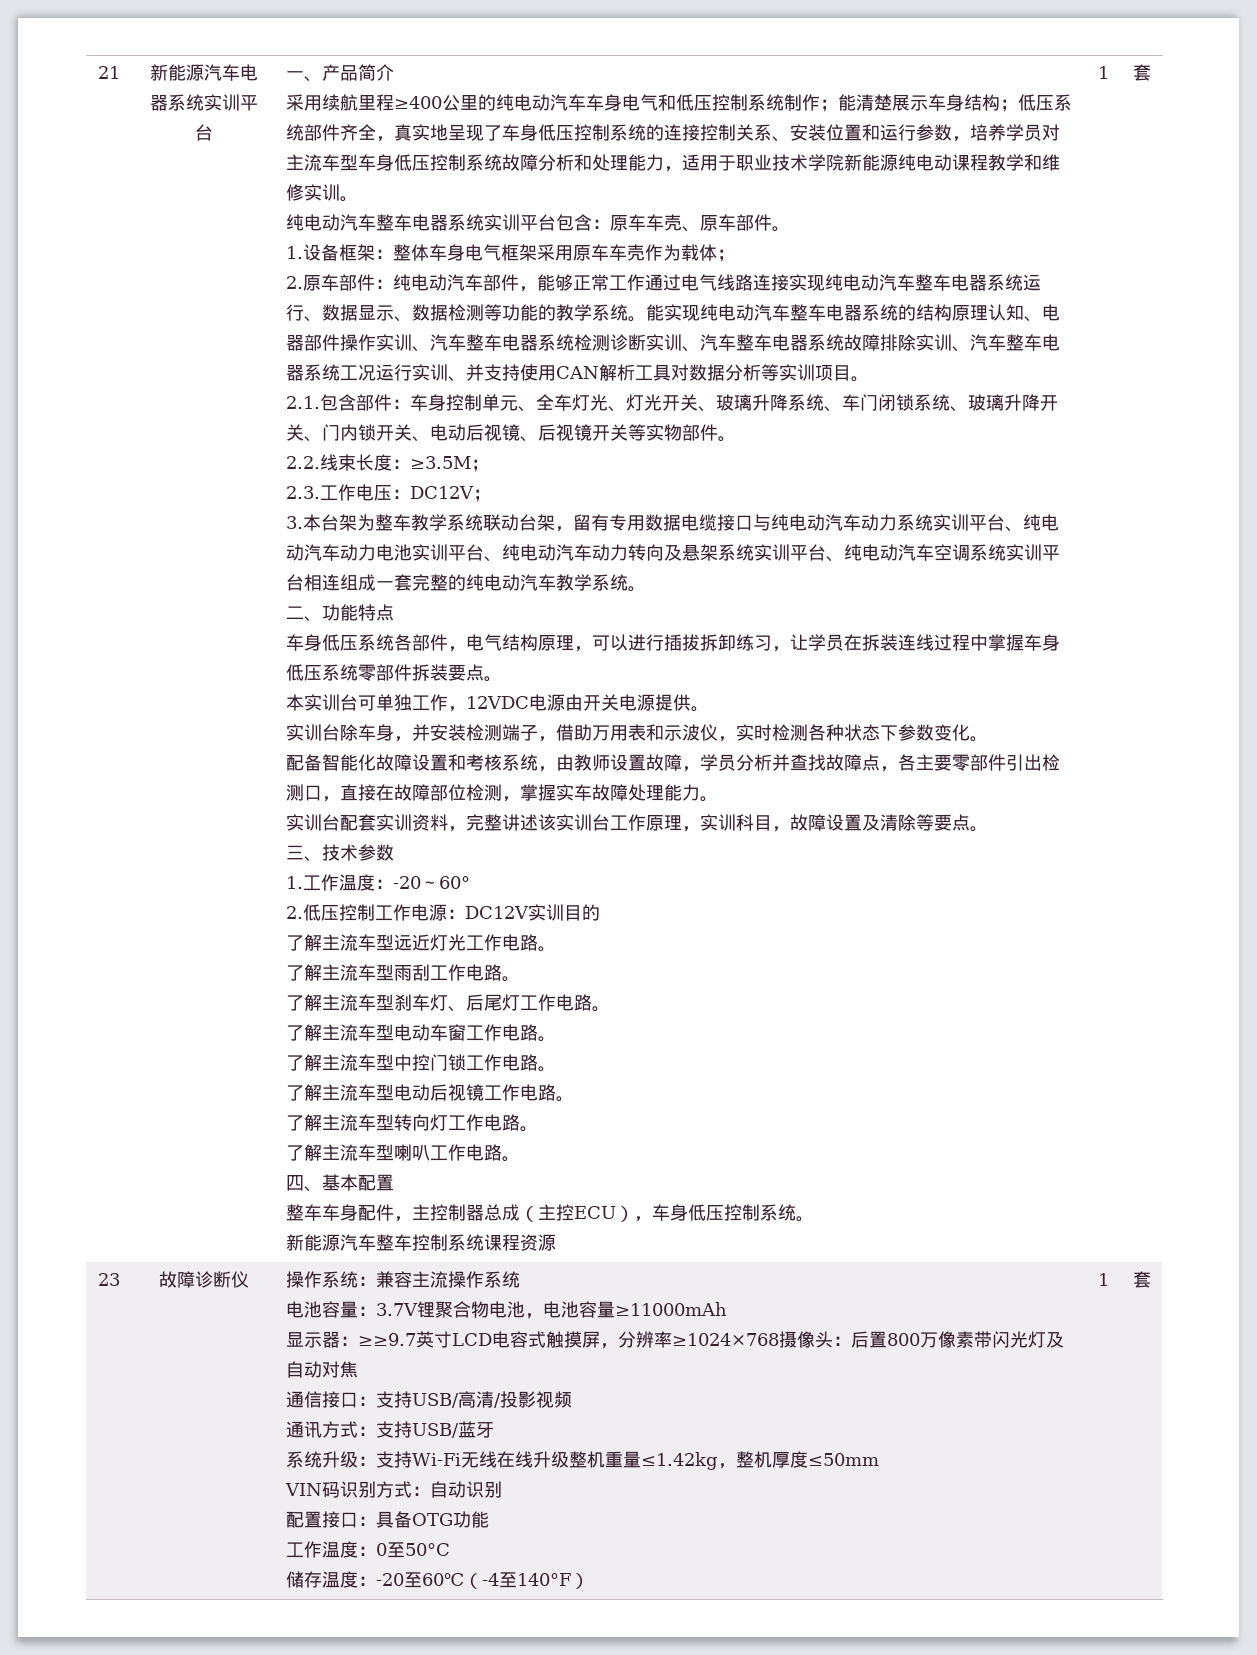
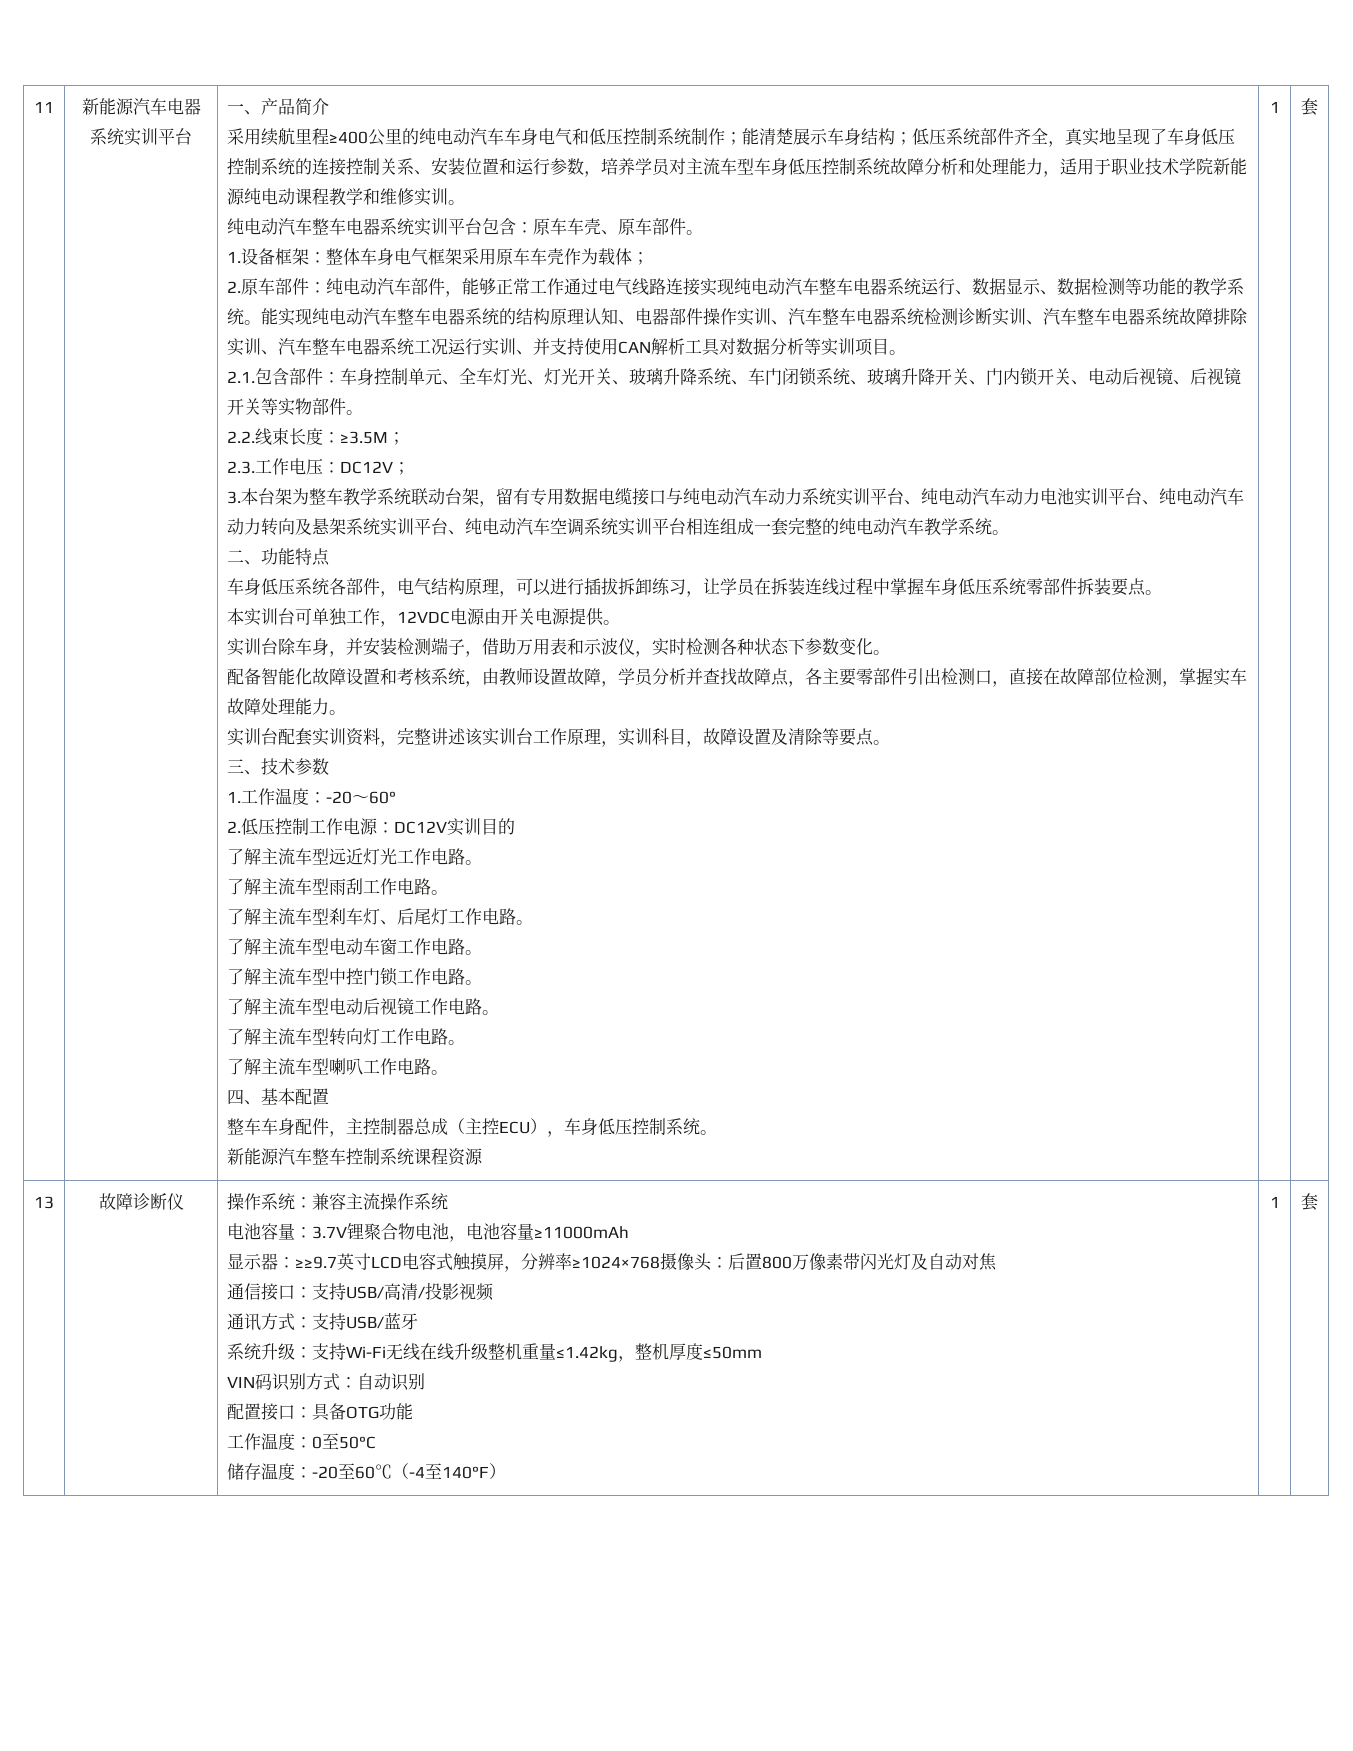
[98,66,120,79] 21 -> [34,101,54,113] 11
[98,1273,120,1286] 23 -> [34,1196,54,1209] 13

